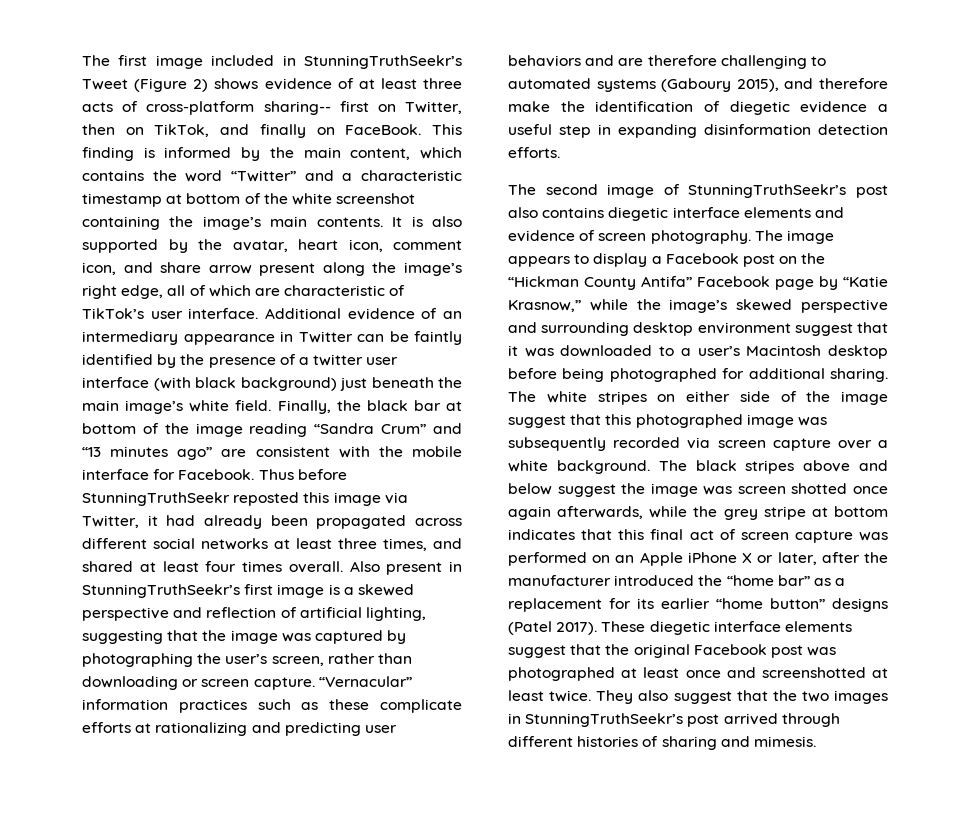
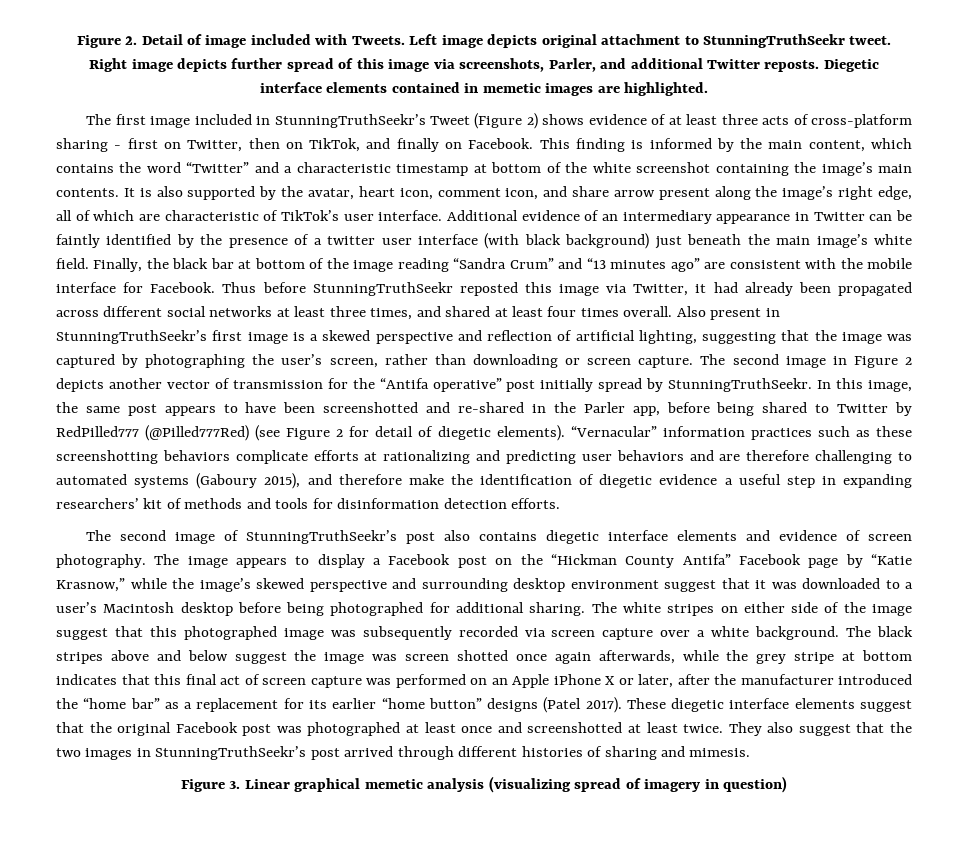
(82, 60) none -> [76,34,892,48] [89,58,879,72] [259,82,709,96] Figure 2. Detail of image included with Tweets. Left image depicts original attachment to StunningTruthSeekr tweet. Right image depicts further spread of this image via screenshots, Parler, and additional Twitter reposts. Diegetic interface elements contained in memetic images are highlighted. //
[263,101,331,115] sharing-- -> [56,138,122,152] sharing -
[345,124,422,135] FaceBook. -> [468,138,534,149] Facebook.
(315, 683) none -> [700,354,913,368] [56,378,912,392] [56,402,913,416] [56,425,565,441] The second image in Figure 2 depicts another vector of transmission for the “Antifa operative” post initially spread by StunningTruthSeekr. In this image, the same post appears to have been screenshotted and re-shared in the Parler app, before being shared to Twitter by RedPilled777 (@Pilled777Red) (see Figure 2 for detail of diegetic elements).
(370, 704) none -> [56,450,230,464] screenshotting behaviors
(697, 131) none -> [56,498,333,509] researchers’ kit of methods and tools for
(816, 741) none -> [180,776,788,793] // Figure 3. Linear graphical memetic analysis (visualizing spread of imagery in question)

